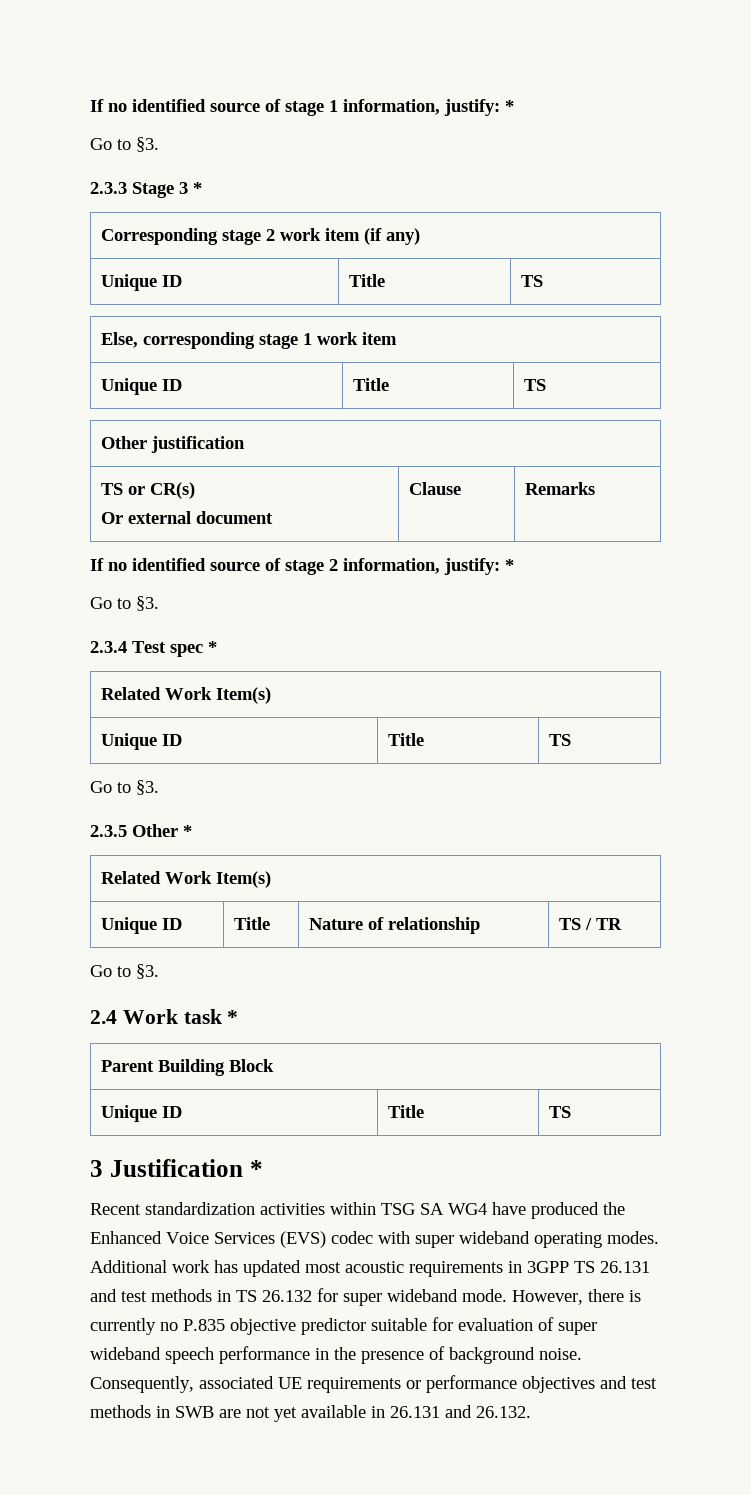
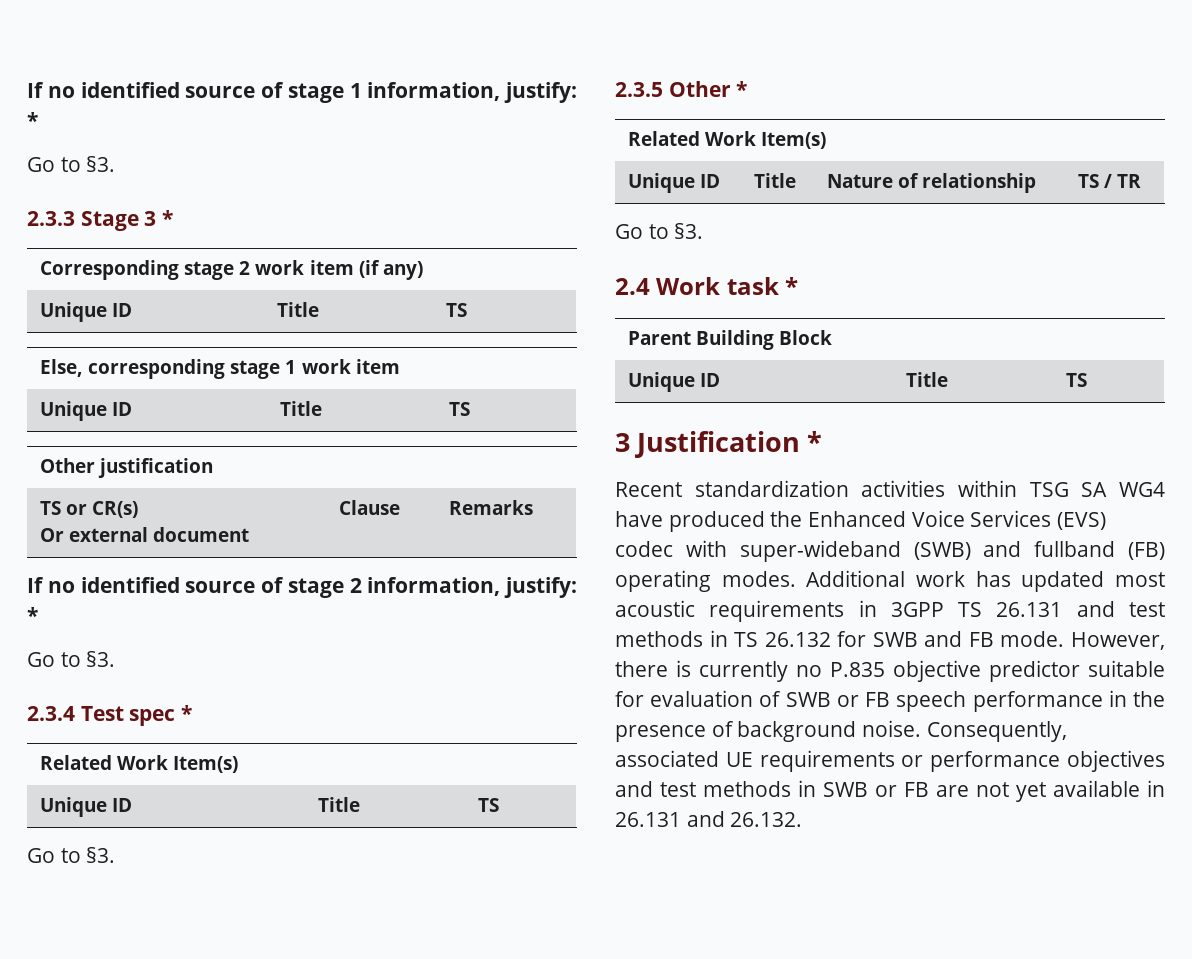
[415,1231,530,1248] super wideband -> [739,540,1165,562] super-wideband (SWB) and fullband (FB)
[343,1289,458,1306] super wideband -> [872,631,994,647] SWB and FB
[558,1322,597,1335] [90,1347,161,1360] super wideband -> [785,692,891,707] SWB or FB
(214, 1412) none -> [875,782,929,797] or FB

